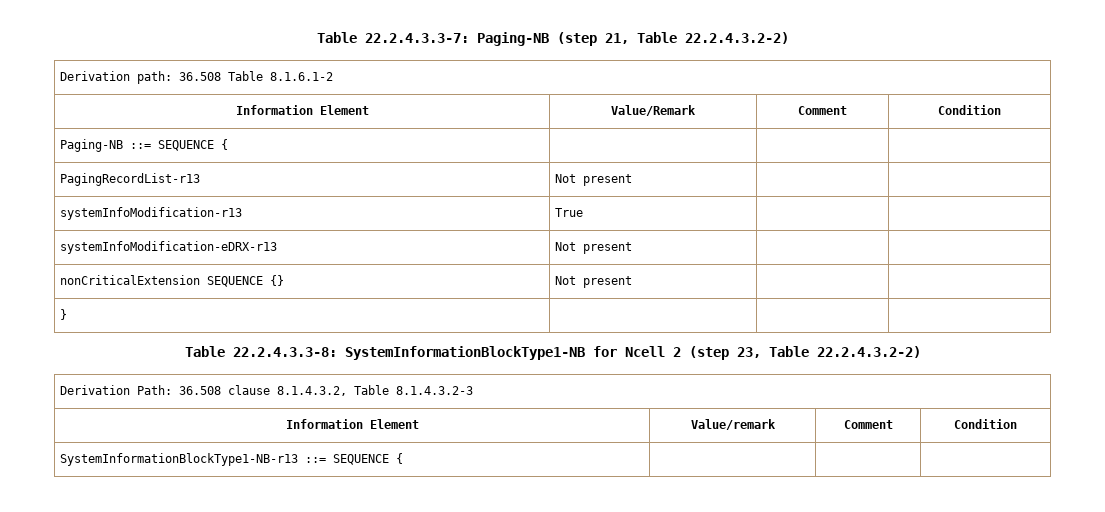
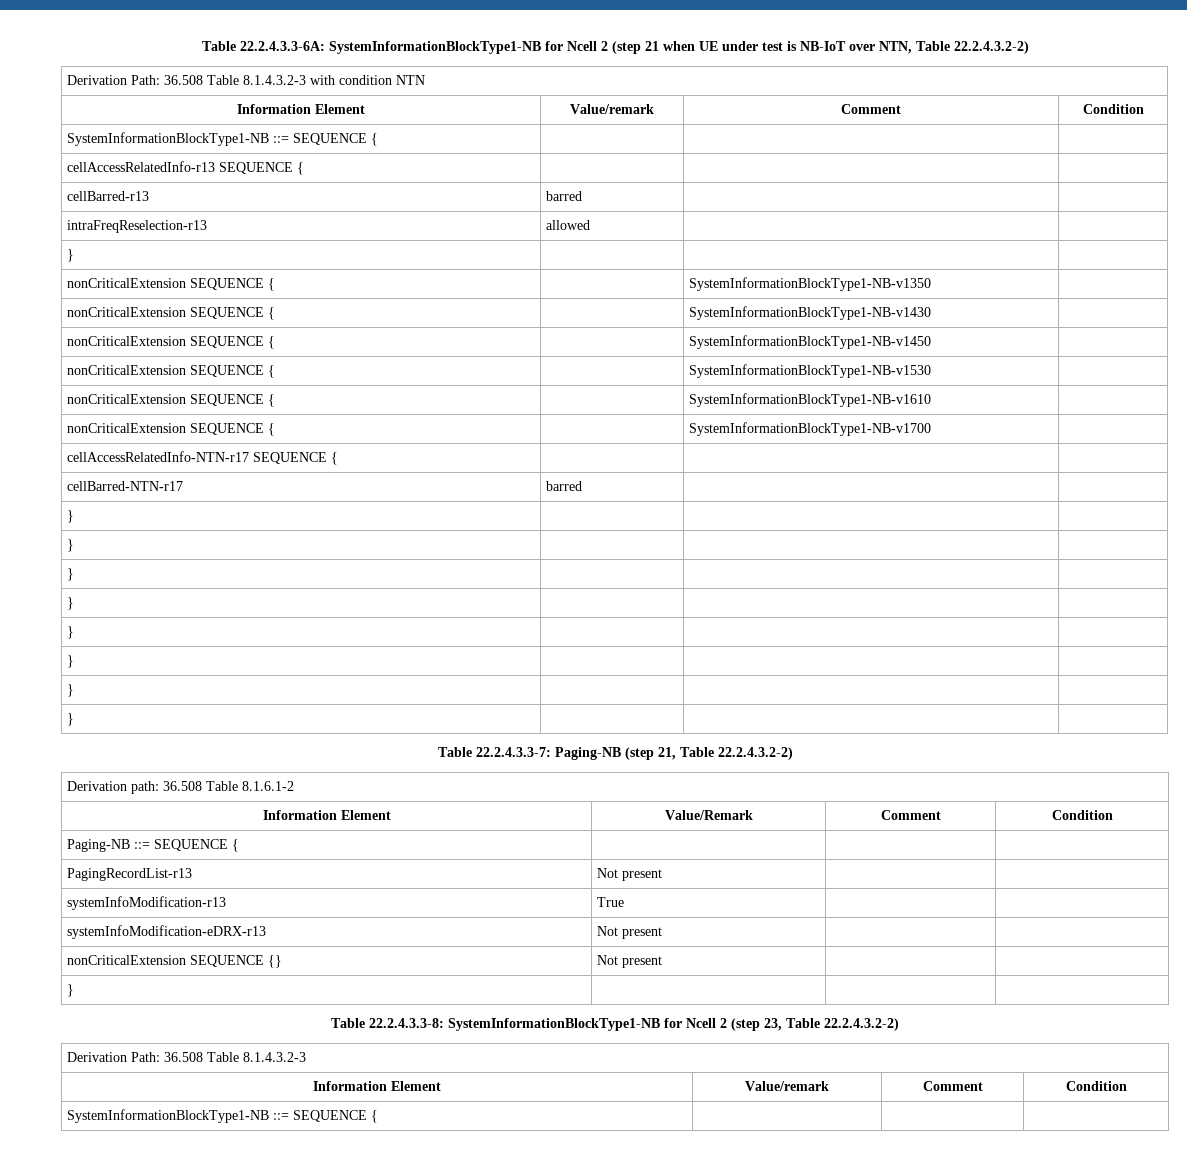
[316,32,357,43] Table -> [201,41,1029,54] [67,75,426,85] [237,104,365,114] [570,104,654,114] [841,104,901,114] [1082,104,1144,114] [67,132,379,146] [67,161,305,175] [67,191,150,201] [546,191,583,201] [67,220,208,233] [546,220,591,230] [67,249,75,262] [67,278,276,291] [689,277,932,291] [67,307,276,320] [689,306,932,320] [67,336,276,349] [689,335,932,349] [67,365,276,378] [689,364,932,378] [67,394,276,407] [689,393,932,407] [67,423,276,436] [689,422,932,436] [67,451,339,465] [67,481,184,491] [546,481,583,491] [67,510,75,523] [67,539,75,552] [67,568,75,581] [67,597,75,610] [67,626,75,639] [67,655,75,668] [67,684,75,697] [67,713,75,726] [437,747,472,757] Table 22.2.4.3.3-6A: SystemInformationBlockType1-NB for Ncell 2 (step 21 when UE under test is NB-IoT over NTN, Table 22.2.4.3.2-2) // Derivation Path: 36.508 Table 8.1.4.3.2-3 with condition NTN // Information Element | Value/remark | Comment | Condition // SystemInformationBlockType1-NB ::= SEQUENCE { | | | // cellAccessRelatedInfo-r13 SEQUENCE { | | | // cellBarred-r13 | barred | | // intraFreqReselection-r13 | allowed | | // } | | | // nonCriticalExtension SEQUENCE { | | SystemInformationBlockType1-NB-v1350 | // nonCriticalExtension SEQUENCE { | | SystemInformationBlockType1-NB-v1430 | // nonCriticalExtension SEQUENCE { | | SystemInformationBlockType1-NB-v1450 | // nonCriticalExtension SEQUENCE { | | SystemInformationBlockType1-NB-v1530 | // nonCriticalExtension SEQUENCE { | | SystemInformationBlockType1-NB-v1610 | // nonCriticalExtension SEQUENCE { | | SystemInformationBlockType1-NB-v1700 | // cellAccessRelatedInfo-NTN-r17 SEQUENCE { | | | // cellBarred-NTN-r17 | barred | | // } | | | // } | | | // } | | | // } | | | // } | | | // } | | | // } | | | // } | | | // Table
[227,385,347,396] clause 8.1.4.3.2, -> (204, 1057) none
[59,453,298,466] SystemInformationBlockType1-NB-r13 -> [67,1109,270,1123] SystemInformationBlockType1-NB

